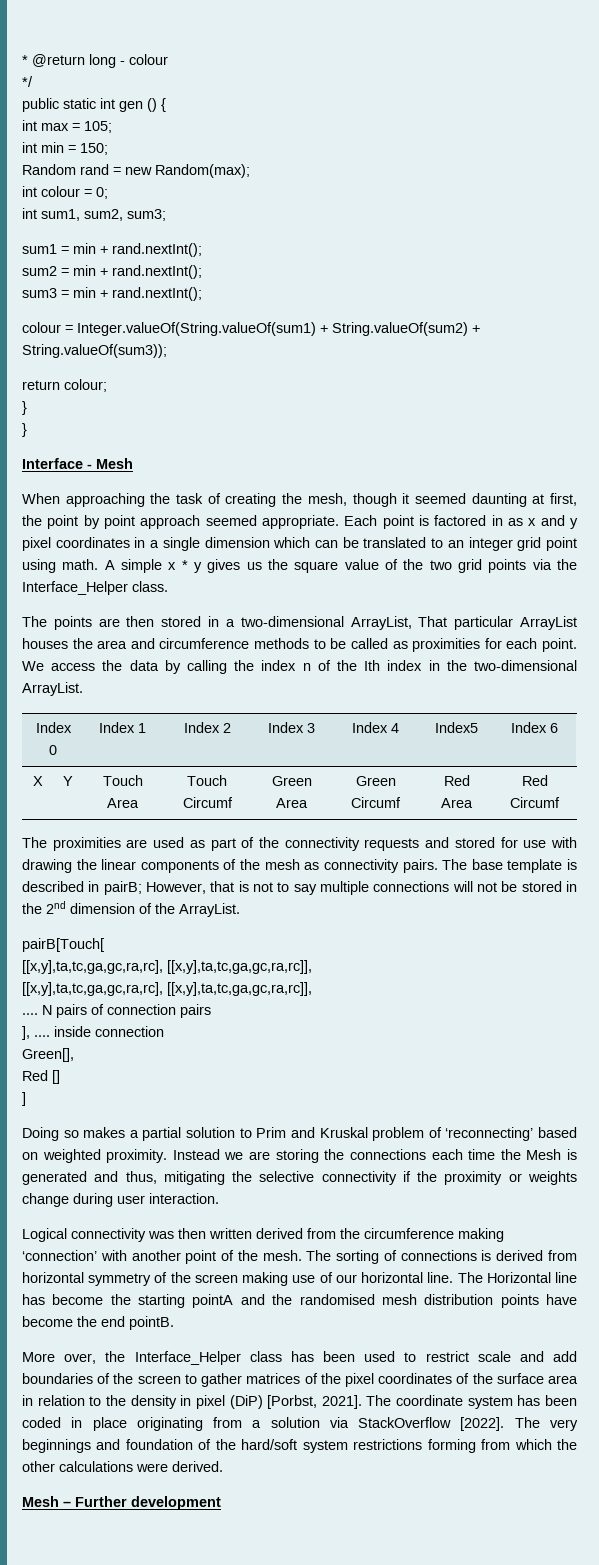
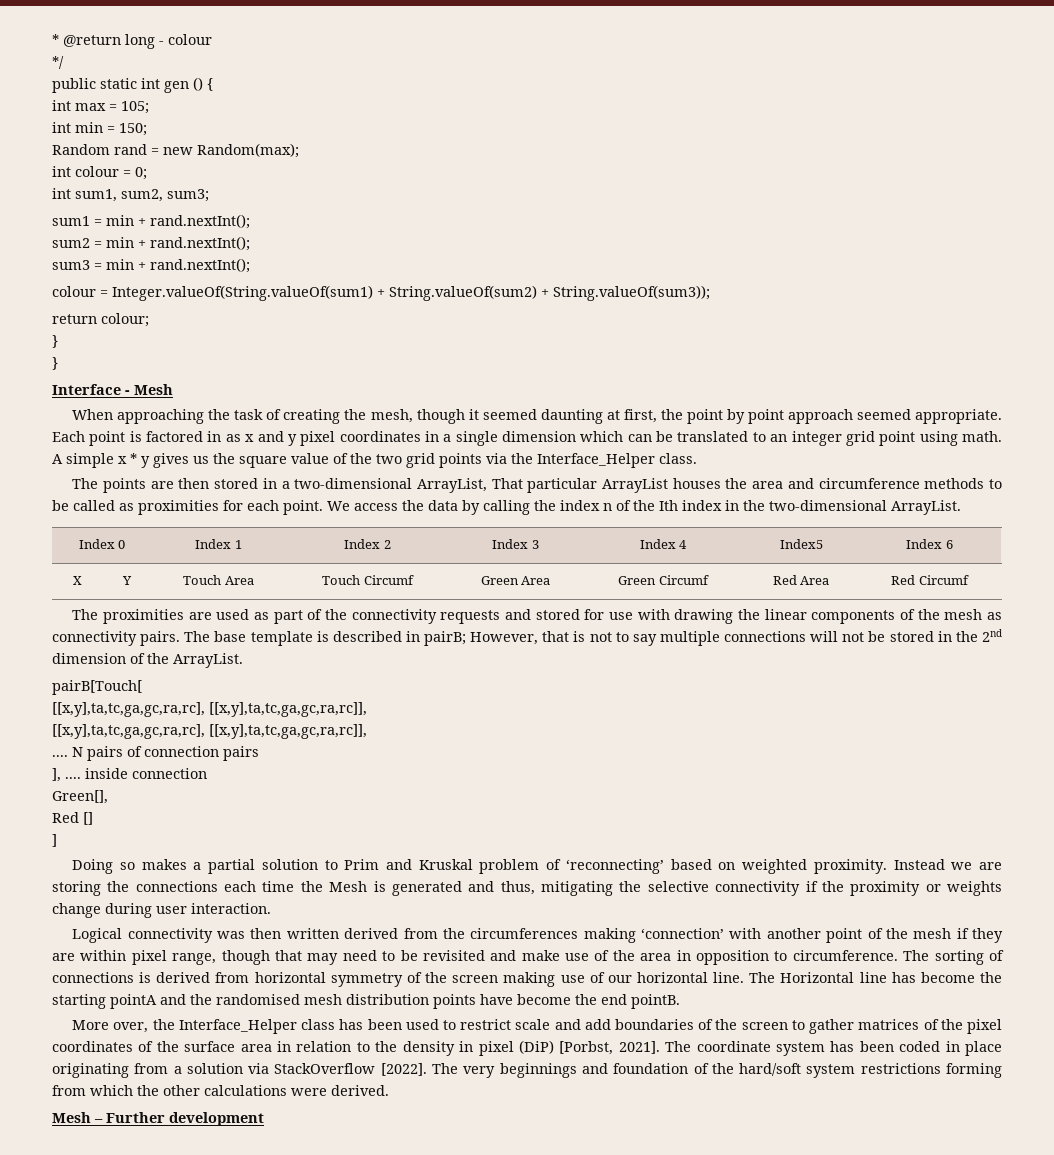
[364,1228,454,1239] circumference -> [470,928,579,939] circumferences
[262,1250,302,1261] mesh. -> [913,928,1003,943] [52,950,898,965] mesh if they are within pixel range, though that may need to be revisited and make use of the area in opposition to circumference.

